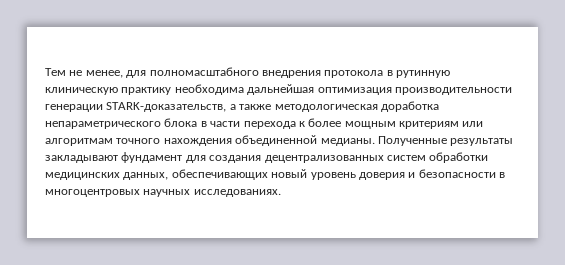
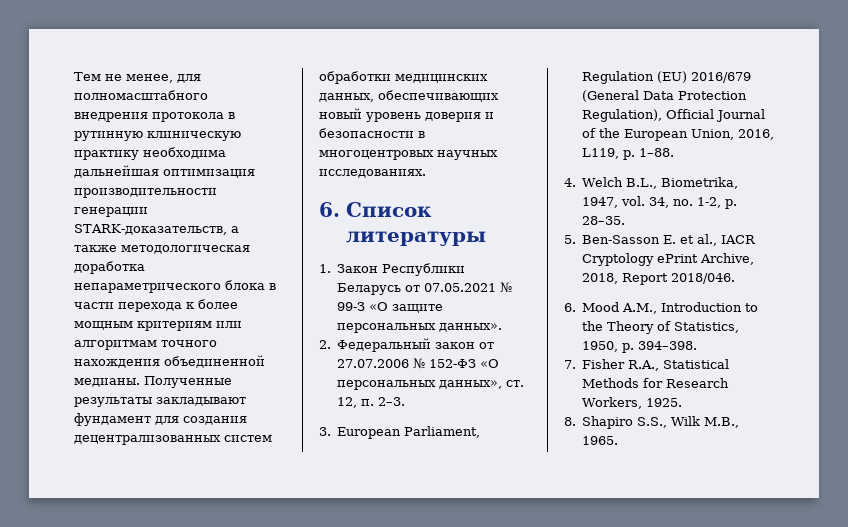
(281, 193) none -> [319,202,433,217] [346,231,487,246] [319,263,466,276] [337,282,513,295] [337,302,444,313] [337,323,503,333] [319,338,495,352] [337,358,500,369] [337,380,525,390] [337,397,406,408] [319,426,481,439] [582,71,752,84] [582,90,748,102] [582,109,766,122] [582,128,775,141] [582,148,675,160] [564,177,739,189] [582,196,738,209] [582,216,626,225] [564,234,757,246] [582,253,755,266] [582,273,736,285] [564,302,759,314] [582,321,740,334] [582,341,698,353] [564,359,730,371] [582,378,730,388] [582,397,683,409] [564,416,740,429] [582,436,619,445] // 6. Список литературы // 1. Закон Республики Беларусь от 07.05.2021 № 99-З «О защите персональных данных». // 2. Федеральный закон от 27.07.2006 № 152-ФЗ «О персональных данных», ст. 12, п. 2–3. // 3. European Parliament, Regulation (EU) 2016/679 (General Data Protection Regulation), Official Journal of the European Union, 2016, L119, p. 1–88. // 4. Welch B.L., Biometrika, 1947, vol. 34, no. 1-2, p. 28–35. // 5. Ben-Sasson E. et al., IACR Cryptology ePrint Archive, 2018, Report 2018/046. // 6. Mood A.M., Introduction to the Theory of Statistics, 1950, p. 394–398. // 7. Fisher R.A., Statistical Methods for Research Workers, 1925. // 8. Shapiro S.S., Wilk M.B., 1965.

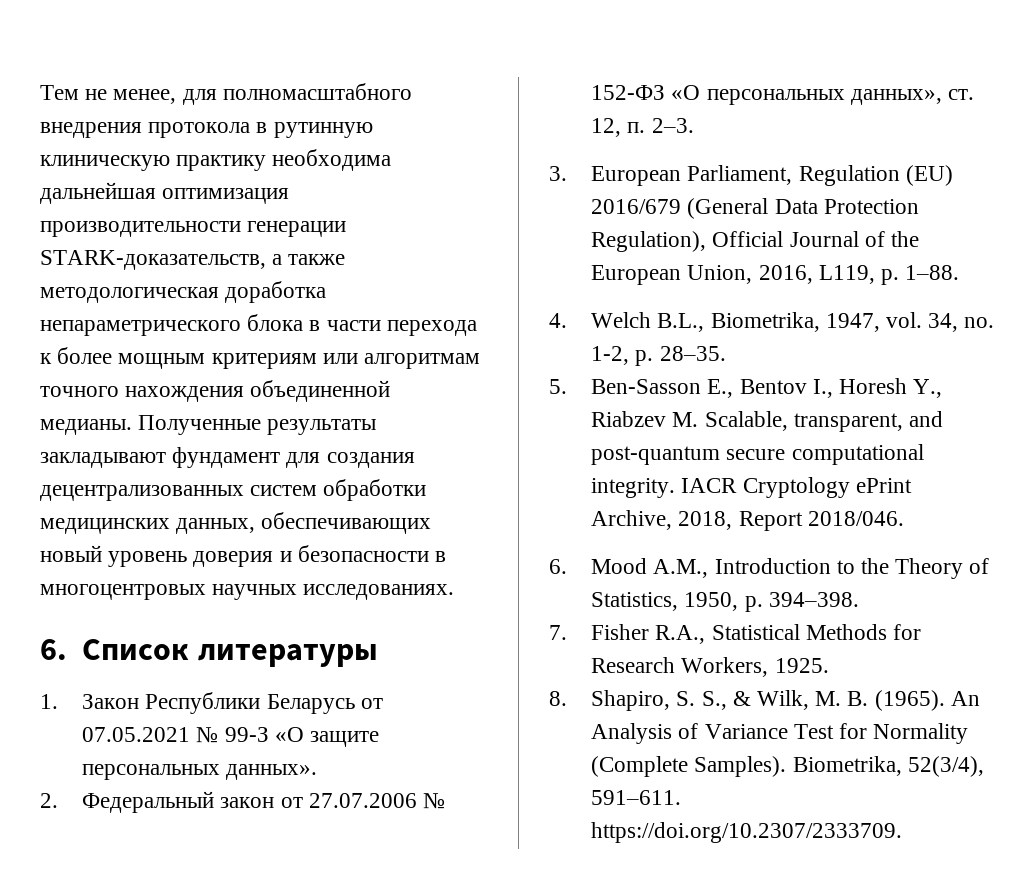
[663,234,718,246] E. et al., -> [707,378,943,398] [591,411,944,432] [591,444,924,465] [591,478,676,498] E., Bentov I., Horesh Y., Riabzev M. Scalable, transparent, and post-quantum secure computational integrity.
[582,416,740,429] [582,436,619,445] Shapiro S.S., Wilk M.B., 1965. -> [591,690,980,711] [591,723,969,744] [591,756,984,777] [591,790,682,805] [591,822,903,843] Shapiro, S. S., & Wilk, M. B. (1965). An Analysis of Variance Test for Normality (Complete Samples). Biometrika, 52(3/4), 591–611. https://doi.org/10.2307/2333709.

